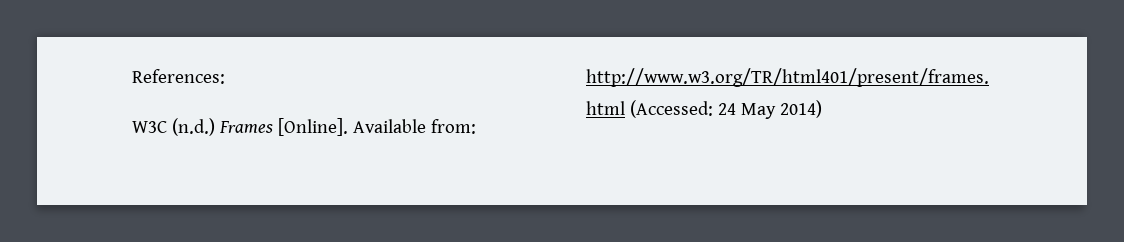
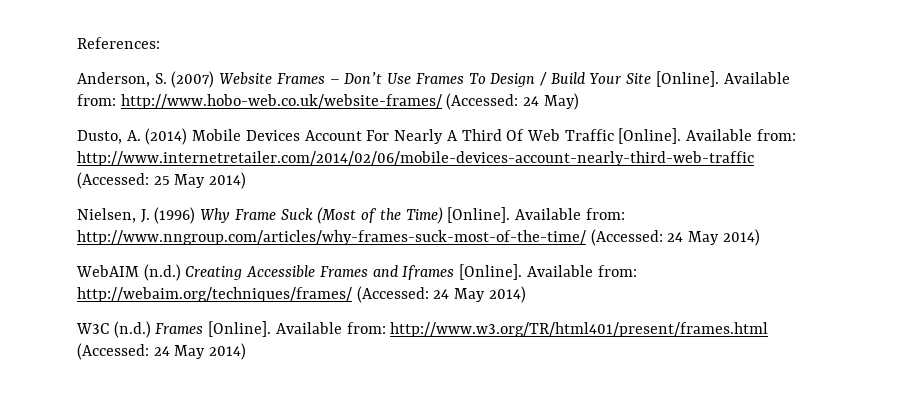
(225, 76) none -> [77,71,790,88] [77,93,579,110] [77,128,796,145] [77,151,754,166] [77,172,247,189] [77,207,625,224] [77,229,760,246] [76,264,637,281] [77,286,526,303] // Anderson, S. (2007) Website Frames – Don’t Use Frames To Design / Build Your Site [Online]. Available from: http://www.hobo-web.co.uk/website-frames/ (Accessed: 24 May) // Dusto, A. (2014) Mobile Devices Account For Nearly A Third Of Web Traffic [Online]. Available from: http://www.internetretailer.com/2014/02/06/mobile-devices-account-nearly-third-web-traffic (Accessed: 25 May 2014) // Nielsen, J. (1996) Why Frame Suck (Most of the Time) [Online]. Available from: http://www.nngroup.com/articles/why-frames-suck-most-of-the-time/ (Accessed: 24 May 2014) // WebAIM (n.d.) Creating Accessible Frames and Iframes [Online]. Available from: http://webaim.org/techniques/frames/ (Accessed: 24 May 2014)

